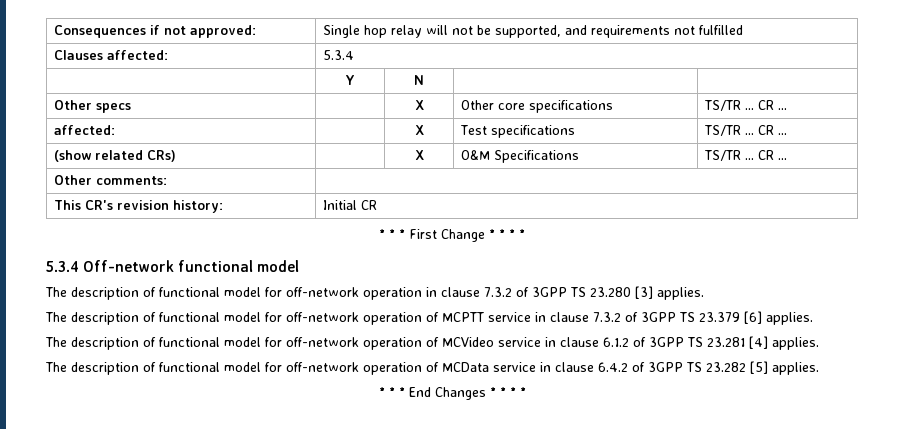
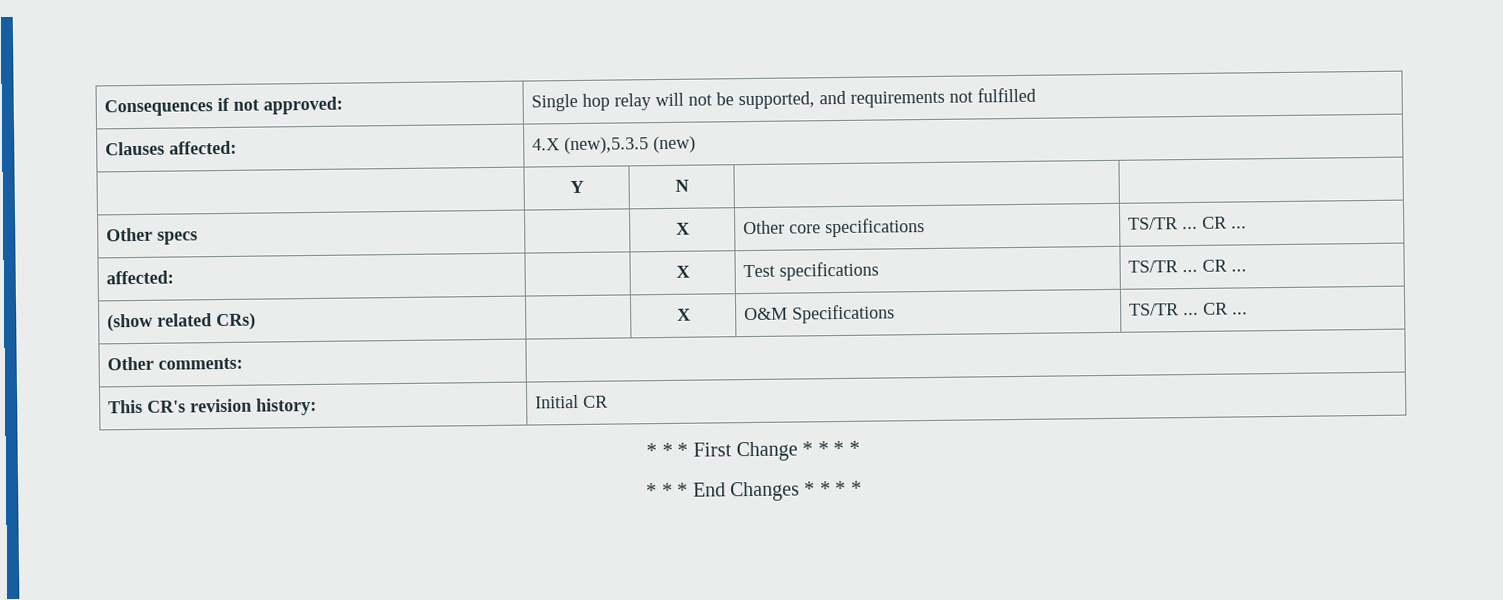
[323,50,355,60] 5.3.4 -> [531,135,696,155] 4.X (new),5.3.5 (new)
[46,260,300,272] [45,286,704,300] [45,311,813,325] [45,336,819,350] [45,361,819,375] // 5.3.4 Off-network functional model // The description of functional model for off-network operation in clause 7.3.2 of 3GPP TS 23.280 [3] applies. // The description of functional model for off-network operation of MCPTT service in clause 7.3.2 of 3GPP TS 23.379 [6] applies. // The description of functional model for off-network operation of MCVideo service in clause 6.1.2 of 3GPP TS 23.281 [4] applies. // The description of functional model for off-network operation of MCData service in clause 6.4.2 of 3GPP TS 23.282 [5] applies. -> (860, 447) none

